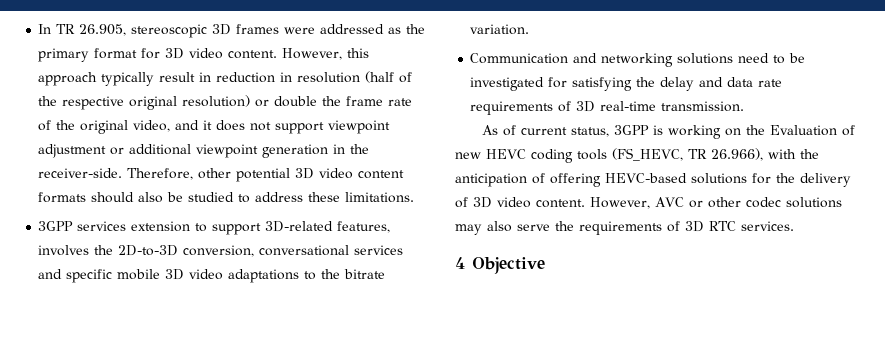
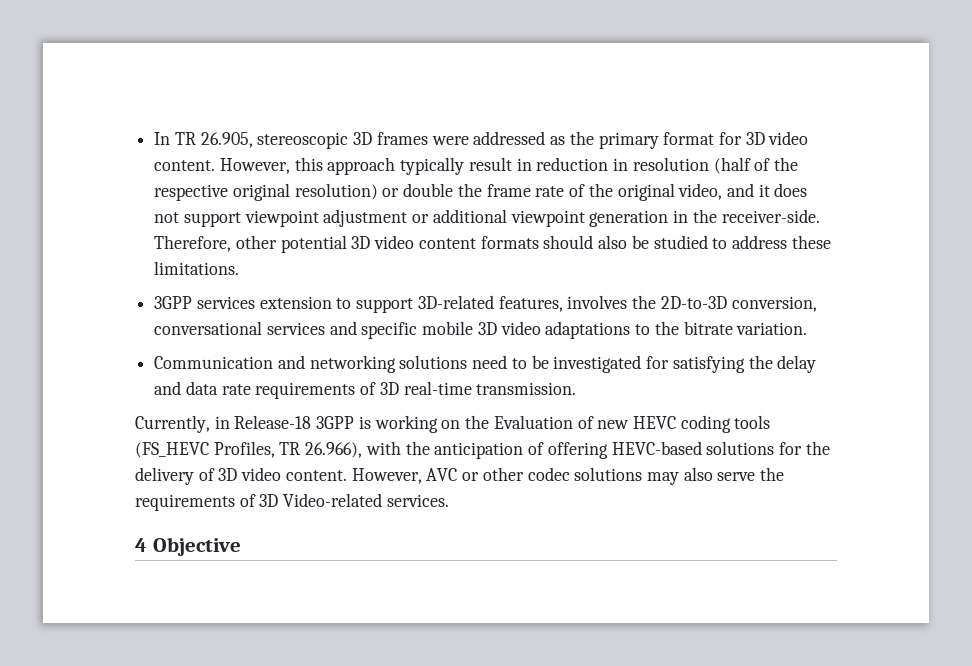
[481,125,609,137] As of current status, -> [135,415,312,433] Currently, in Release-18
[612,148,683,161] (FS_HEVC, -> [135,441,275,458] (FS_HEVC Profiles,
[709,221,736,231] RTC -> [283,493,383,507] Video-related

